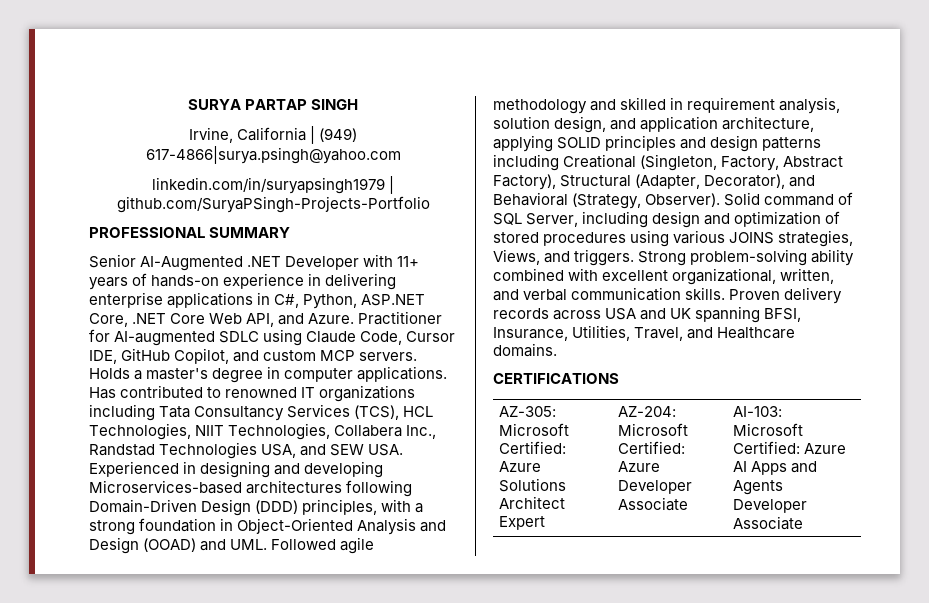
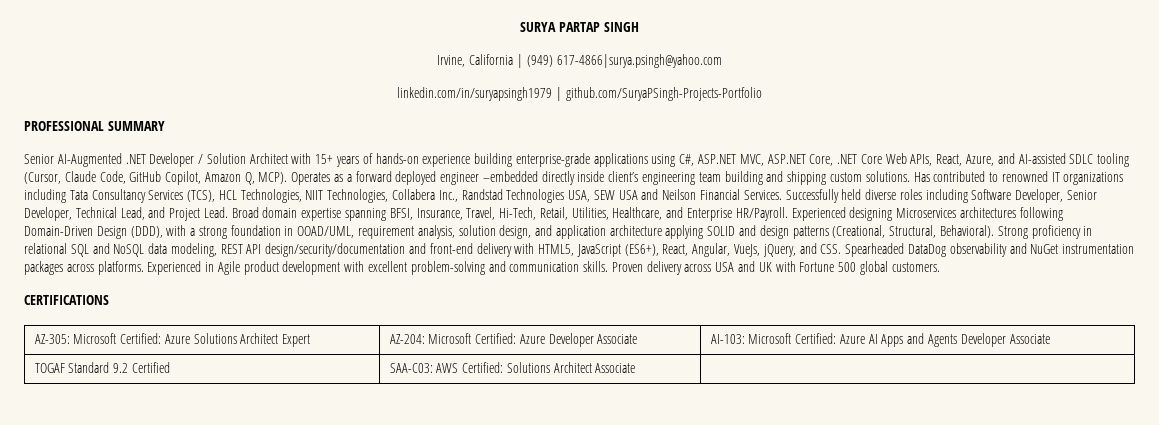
[363,254,420,267] [89,273,397,290] [89,292,358,309] with 11+ years of hands-on experience in delivering enterprise applications in C#, Python, -> [198,153,764,167] / Solution Architect with 15+ years of hands-on experience building enterprise-grade applications using C#, ASP.NET MVC,
[246,311,443,327] [89,329,456,346] [89,348,418,364] [89,366,448,383] API, and Azure. Practitioner for AI-augmented SDLC using Claude Code, Cursor IDE, GitHub Copilot, and custom MCP servers. Holds a master's degree in computer applications. -> [910,153,1130,167] [24,171,910,185] APIs, React, Azure, and AI-assisted SDLC tooling (Cursor, Claude Code, GitHub Copilot, Amazon Q, MCP). Operates as a forward deployed engineer –embedded directly inside client’s engineering team building and shipping custom solutions.
[300,444,404,456] [89,461,384,478] [89,480,242,494] and SEW USA. Experienced in designing and developing Microservices-based -> [593,189,1097,203] [24,207,957,221] SEW USA and Neilson Financial Services. Successfully held diverse roles including Software Developer, Senior Developer, Technical Lead, and Project Lead. Broad domain expertise spanning BFSI, Insurance, Travel, Hi-Tech, Retail, Utilities, Healthcare, and Enterprise HR/Payroll. Experienced designing Microservices
[255,499,378,515] (DDD) principles, -> [130,226,163,238] (DDD),
[237,518,447,535] [89,537,375,554] [493,97,684,114] Object-Oriented Analysis and Design (OOAD) and UML. Followed agile methodology and skilled in -> [297,226,355,238] OOAD/UML,
[722,116,815,132] architecture, -> [609,225,662,236] architecture
[605,135,677,151] principles -> (736, 231) none
[493,154,844,171] [493,174,816,190] [493,192,854,209] [493,211,841,228] [493,230,854,247] [493,249,855,266] [493,268,835,285] [493,289,568,301] including Creational (Singleton, Factory, Abstract Factory), Structural (Adapter, Decorator), and Behavioral (Strategy, Observer). Solid command of SQL Server, including design and optimization of stored procedures using various JOINS strategies, Views, and triggers. Strong problem-solving ability combined with excellent organizational, written, and verbal -> [832,225,1093,239] [24,243,1135,257] [24,261,506,275] (Creational, Structural, Behavioral). Strong proficiency in relational SQL and NoSQL data modeling, REST API design/security/documentation and front-end delivery with HTML5, JavaScript (ES6+), React, Angular, VueJs, jQuery, and CSS. Spearheaded DataDog observability and NuGet instrumentation packages across platforms. Experienced in Agile product development with excellent problem-solving and
[493,308,549,319] records -> (682, 268) none
[695,306,802,323] [493,325,796,341] [493,343,557,357] spanning BFSI, Insurance, Utilities, Travel, and Healthcare domains. -> [775,261,940,275] with Fortune 500 global customers.
(804, 523) none -> [34,362,170,373] [389,362,636,373] // TOGAF Standard 9.2 Certified | SAA-C03: AWS Certified: Solutions Architect Associate |

